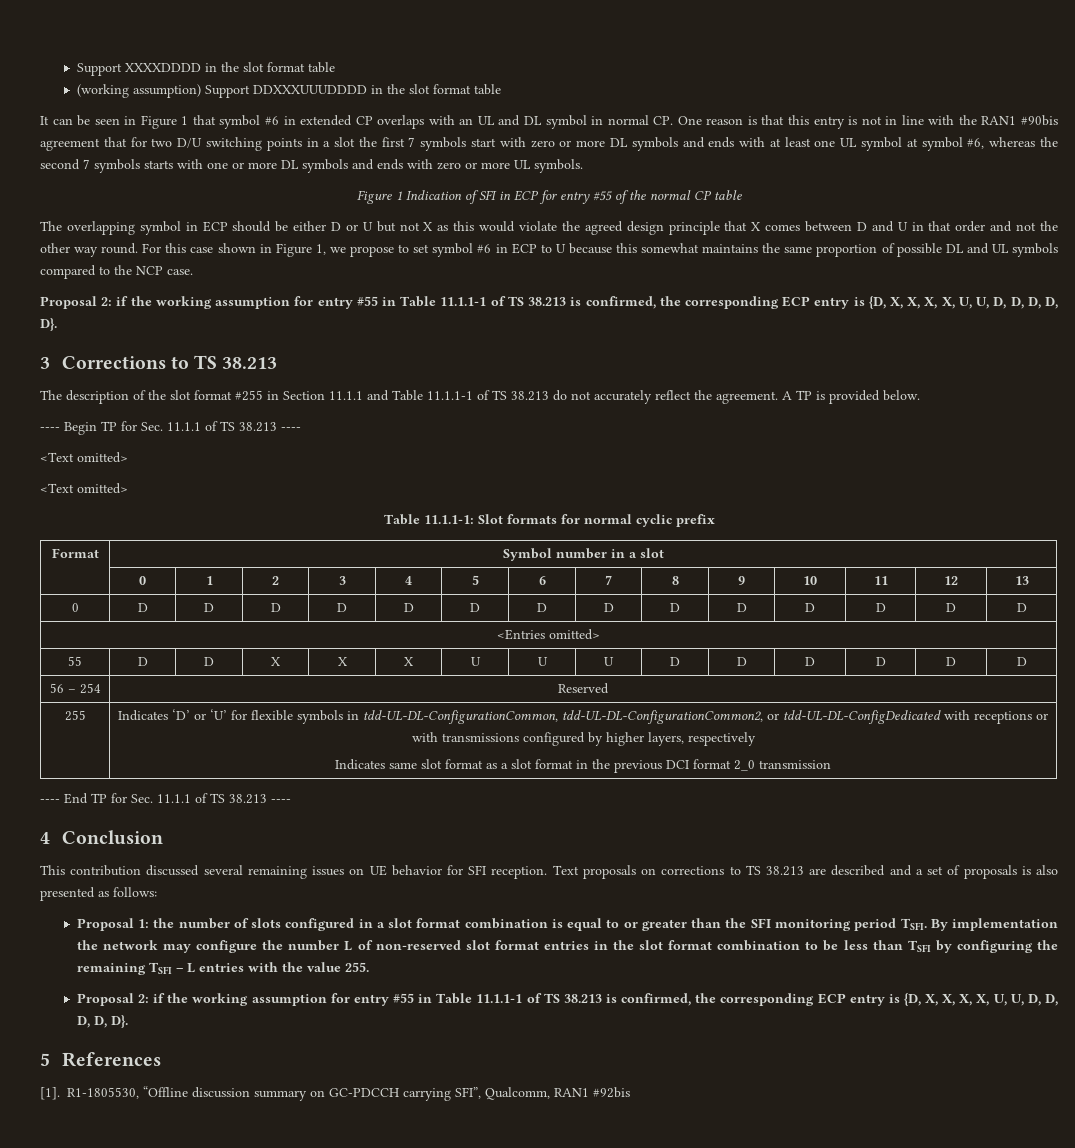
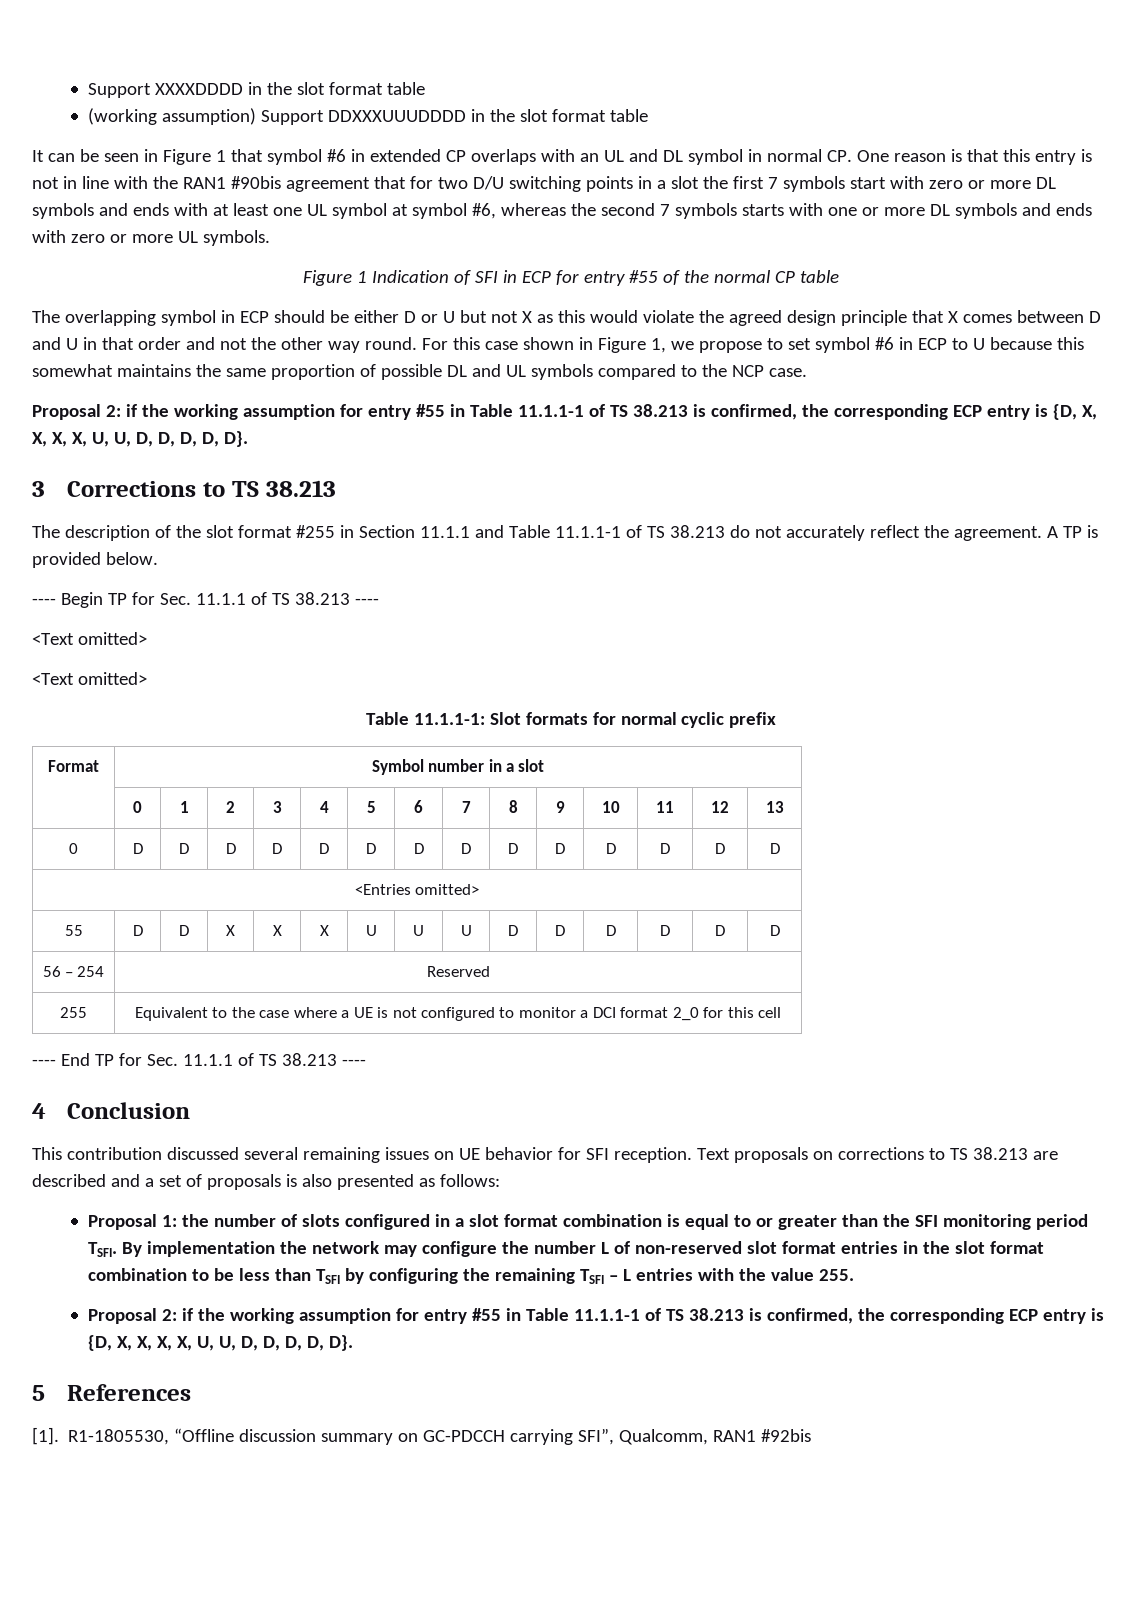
[118,709,1048,724] [411,732,756,746] [335,759,832,773] Indicates ‘D’ or ‘U’ for flexible symbols in tdd-UL-DL-ConfigurationCommon, tdd-UL-DL-ConfigurationCommon2, or tdd-UL-DL-ConfigDedicated with receptions or with transmissions configured by higher layers, respectively // Indicates same slot format as a slot format in the previous DCI format 2_0 transmission -> [134,1007,782,1021] Equivalent to the case where a UE is not configured to monitor a DCI format 2_0 for this cell

